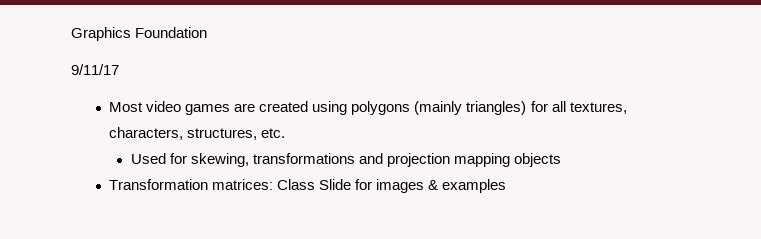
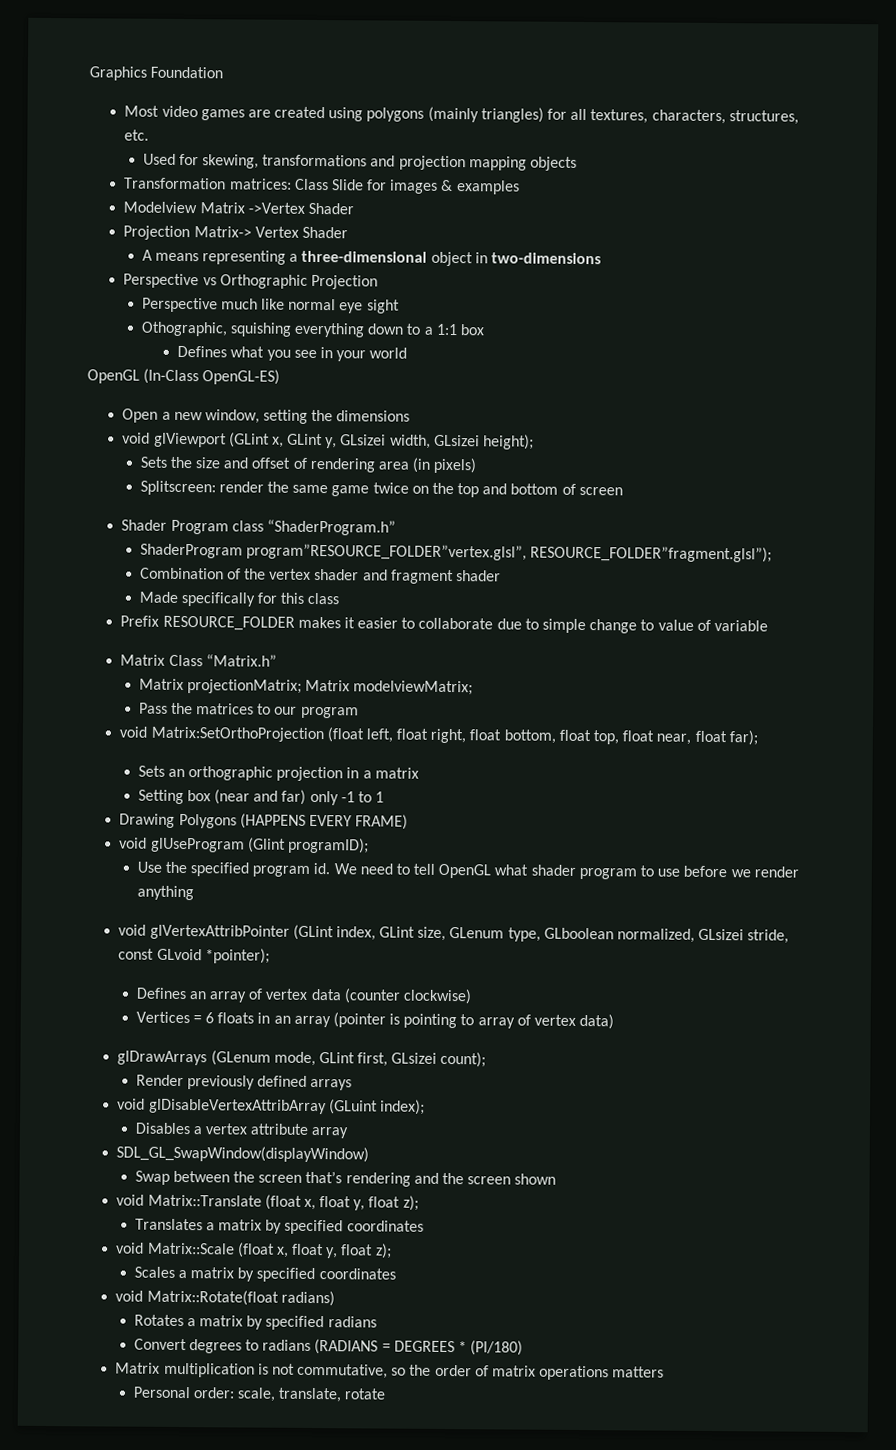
[71,64,119,75] // 9/11/17 -> (224, 72) none
(507, 186) none -> [123,201,354,215] [123,225,348,241] [141,249,601,267] [123,273,378,290] [141,297,400,314] [140,321,485,338] [177,345,408,362] [87,368,281,385] [122,408,411,424] [122,432,535,450] [139,456,478,474] [139,480,623,498] [121,519,396,536] [139,543,772,563] [139,567,501,585] [138,591,340,607] [120,615,768,634] [120,654,277,667] [138,678,474,696] [138,702,359,719] [119,726,758,746] [137,765,419,782] [137,789,385,806] [119,813,409,830] [119,837,369,854] [136,861,799,880] [136,885,194,901] [118,924,790,944] [118,948,270,964] [135,987,472,1005] [135,1011,615,1030] [117,1050,487,1068] [135,1074,353,1091] [117,1098,425,1115] [134,1122,349,1139] [116,1145,370,1163] [134,1170,557,1187] [116,1194,419,1211] [134,1218,424,1235] [116,1242,392,1259] [133,1266,396,1283] [115,1289,335,1307] [133,1314,377,1331] [133,1338,524,1356] [115,1362,665,1381] [132,1386,387,1403] // Modelview Matrix ->Vertex Shader // Projection Matrix-> Vertex Shader // A means representing a three-dimensional object in two-dimensions // Perspective vs Orthographic Projection // Perspective much like normal eye sight // Othographic, squishing everything down to a 1:1 box // Defines what you see in your world // OpenGL (In-Class OpenGL-ES) // Open a new window, setting the dimensions // void glViewport (GLint x, GLint y, GLsizei width, GLsizei height); // Sets the size and offset of rendering area (in pixels) // Splitscreen: render the same game twice on the top and bottom of screen // Shader Program class “ShaderProgram.h” // ShaderProgram program”RESOURCE_FOLDER”vertex.glsl”, RESOURCE_FOLDER”fragment.glsl”); // Combination of the vertex shader and fragment shader // Made specifically for this class // Prefix RESOURCE_FOLDER makes it easier to collaborate due to simple change to value of variable // Matrix Class “Matrix.h” // Matrix projectionMatrix; Matrix modelviewMatrix; // Pass the matrices to our program // void Matrix:SetOrthoProjection (float left, float right, float bottom, float top, float near, float far); // Sets an orthographic projection in a matrix // Setting box (near and far) only -1 to 1 // Drawing Polygons (HAPPENS EVERY FRAME) // void glUseProgram (Glint programID); // Use the specified program id. We need to tell OpenGL what shader program to use before we render anything // void glVertexAttribPointer (GLint index, GLint size, GLenum type, GLboolean normalized, GLsizei stride, const GLvoid *pointer); // Defines an array of vertex data (counter clockwise) // Vertices = 6 floats in an array (pointer is pointing to array of vertex data) // glDrawArrays (GLenum mode, GLint first, GLsizei count); // Render previously defined arrays // void glDisableVertexAttribArray (GLuint index); // Disables a vertex attribute array // SDL_GL_SwapWindow(displayWindow) // Swap between the screen that’s rendering and the screen shown // void Matrix::Translate (float x, float y, float z); // Translates a matrix by specified coordinates // void Matrix::Scale (float x, float y, float z); // Scales a matrix by specified coordinates // void Matrix::Rotate(float radians) // Rotates a matrix by specified radians // Convert degrees to radians (RADIANS = DEGREES * (PI/180) // Matrix multiplication is not commutative, so the order of matrix operations matters // Personal order: scale, translate, rotate

